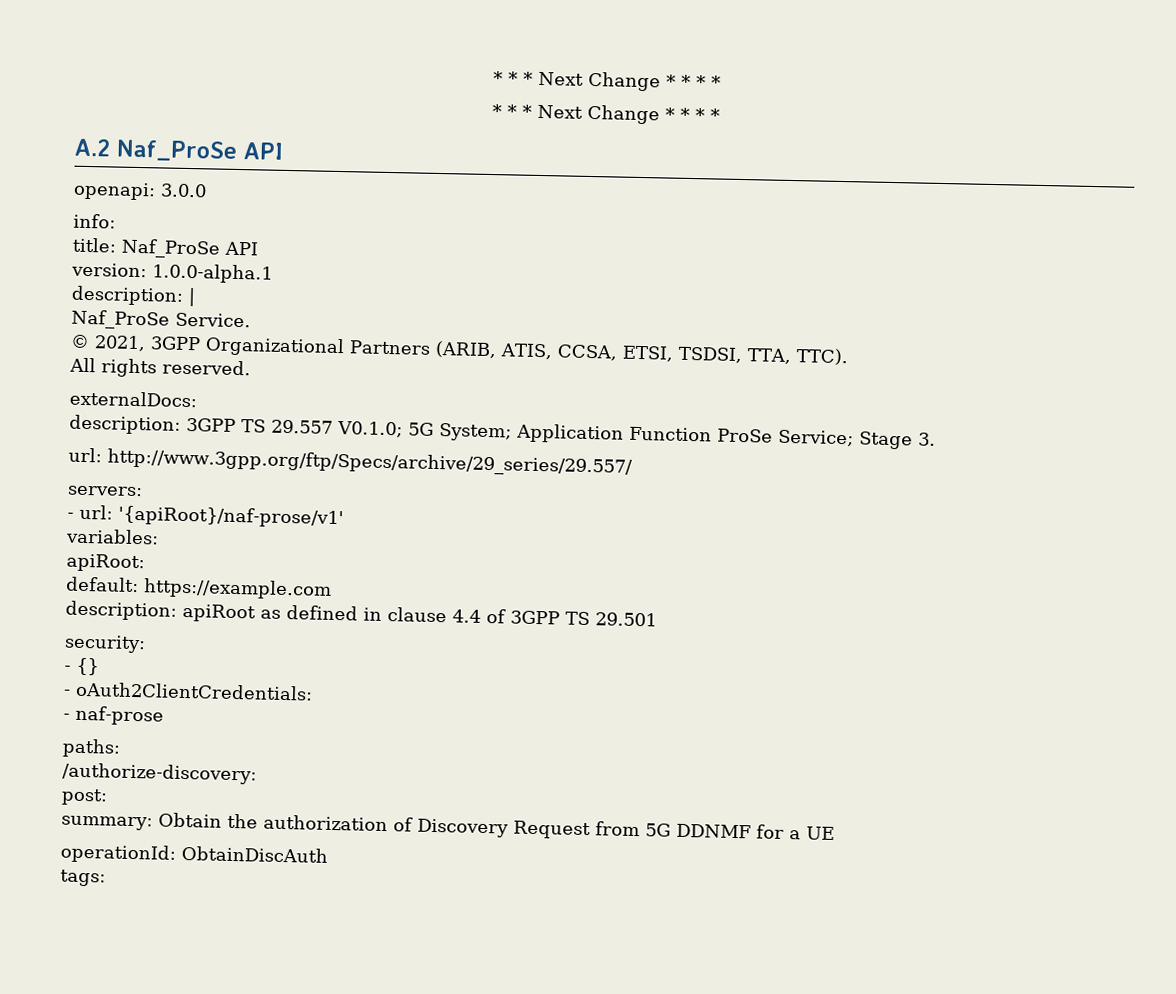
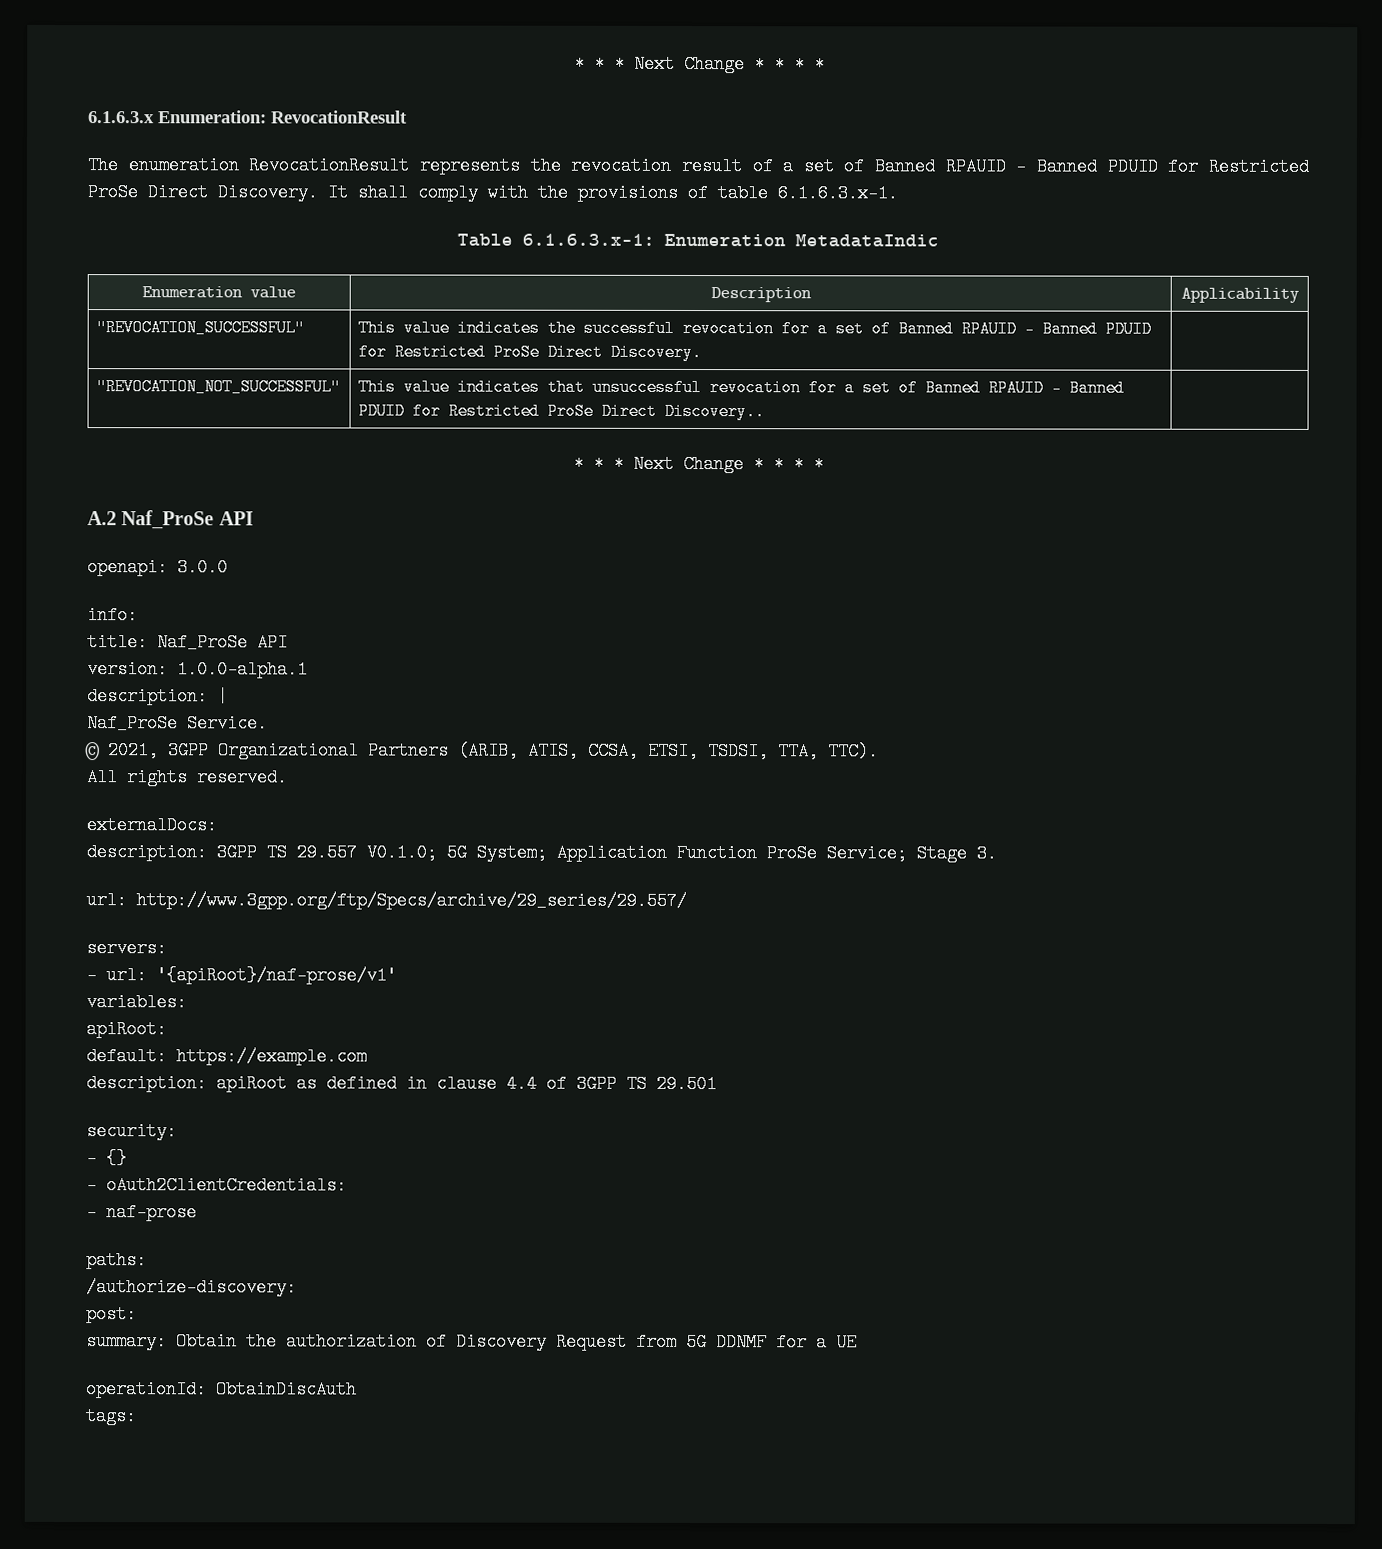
[492,71,721,92] * * * Next Change * * * * -> [573,54,825,74] [88,110,408,124] [87,156,1309,176] [87,183,898,203] [457,233,939,248] [142,286,296,299] [710,287,812,303] [1180,287,1300,303] [96,319,306,337] [358,319,1153,338] [358,343,703,362] [96,378,342,396] [358,378,1126,397] [358,402,766,421] * * * Next Change * * * * // 6.1.6.3.x Enumeration: RevocationResult // The enumeration RevocationResult represents the revocation result of a set of Banned RPAUID - Banned PDUID for Restricted ProSe Direct Discovery. It shall comply with the provisions of table 6.1.6.3.x-1. // Table 6.1.6.3.x-1: Enumeration MetadataIndic // Enumeration value | Description | Applicability // "REVOCATION_SUCCESSFUL" | This value indicates the successful revocation for a set of Banned RPAUID - Banned PDUID for Restricted ProSe Direct Discovery. | // "REVOCATION_NOT_SUCCESSFUL" | This value indicates that unsuccessful revocation for a set of Banned RPAUID - Banned PDUID for Restricted ProSe Direct Discovery.. |

